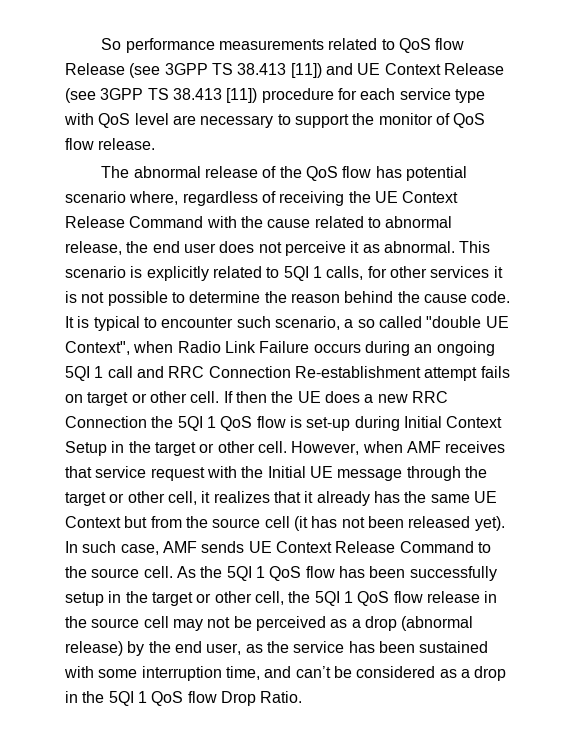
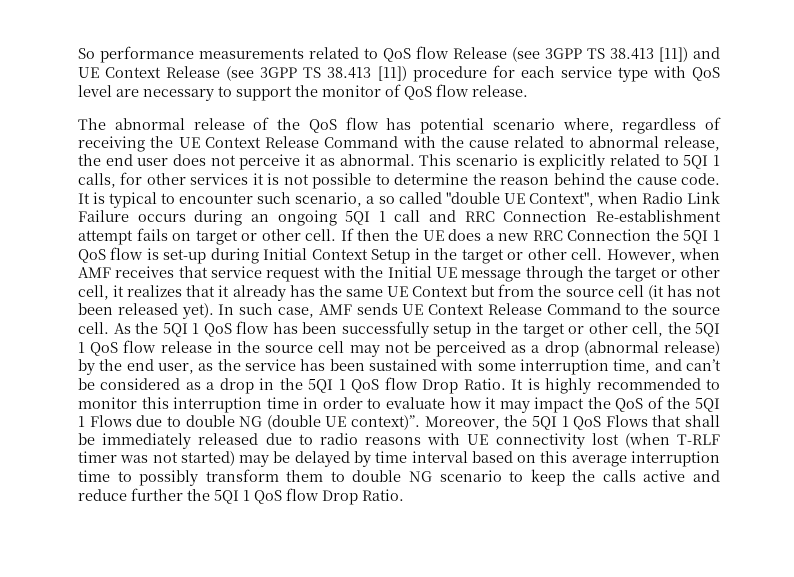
(303, 697) none -> [511,378,721,394] [78,396,720,413] [78,415,720,430] [78,433,720,449] [78,451,720,467] [78,469,720,486] [78,488,404,505] It is highly recommended to monitor this interruption time in order to evaluate how it may impact the QoS of the 5QI 1 Flows due to double NG (double UE context)”. Moreover, the 5QI 1 QoS Flows that shall be immediately released due to radio reasons with UE connectivity lost (when T-RLF timer was not started) may be delayed by time interval based on this average interruption time to possibly transform them to double NG scenario to keep the calls active and reduce further the 5QI 1 QoS flow Drop Ratio.

